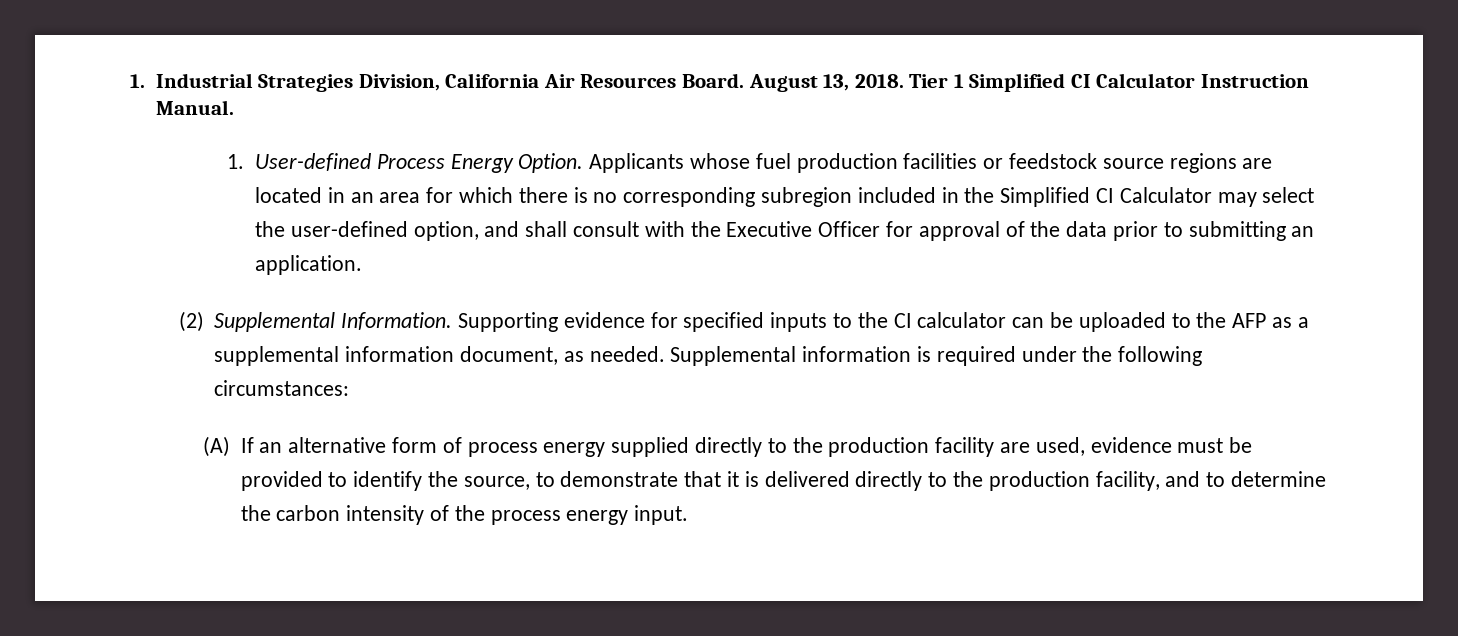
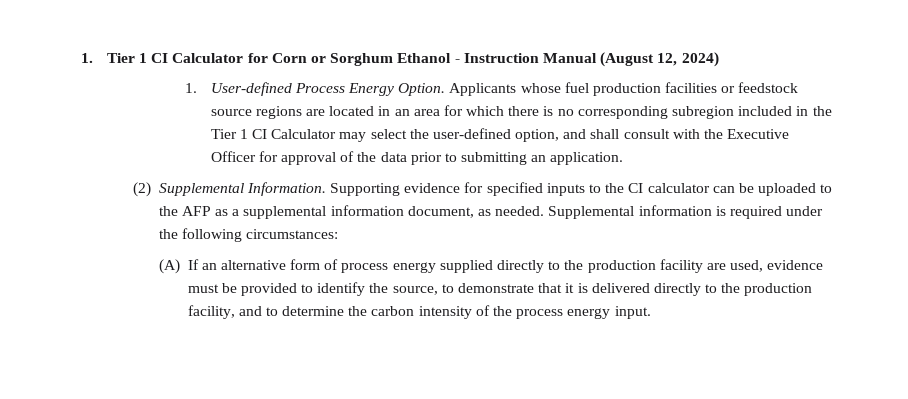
[130,73,1309,92] [155,100,234,115] 1. Industrial Strategies Division, California Air Resources Board. August 13, 2018. Tier 1 Simplified CI Calculator Instruction Manual. -> [81,52,719,67] 1. Tier 1 CI Calculator for Corn or Sorghum Ethanol - Instruction Manual (August 12, 2024)
[1000,187,1091,207] Simplified -> [210,129,248,139] Tier 1

